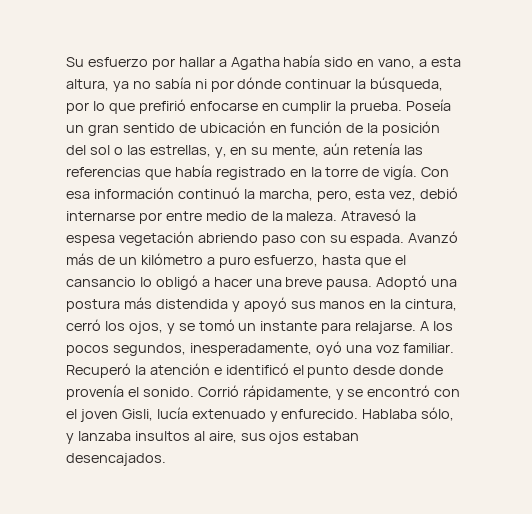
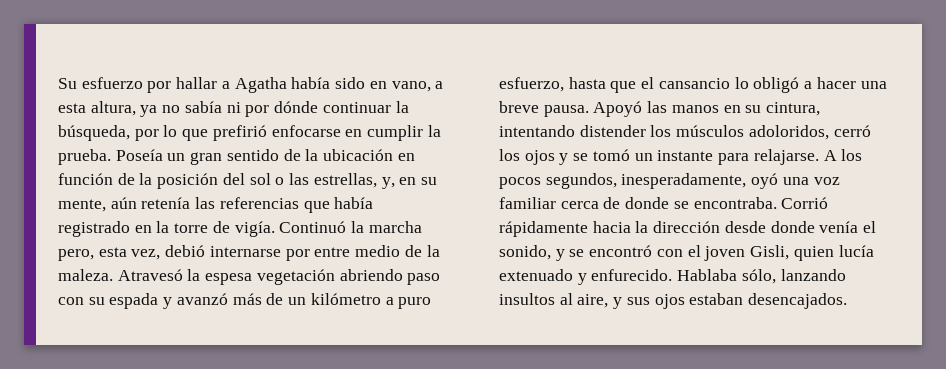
(196, 128) none -> [305,149,319,161] la
[421,167,450,177] [66,187,313,201] Con esa información continuó la marcha, -> [279,221,422,233] Continuó la marcha
[350,231,459,246] espada. Avanzó -> [109,293,228,309] espada y avanzó
[376,275,458,290] [66,297,458,312] Adoptó una postura más distendida y apoyó sus manos en la cintura, -> [593,101,821,117] [499,125,829,140] Apoyó las manos en su cintura, intentando distender los músculos adoloridos,
[128,321,163,334] ojos, -> [524,150,555,165] ojos
[403,343,455,353] [66,363,444,378] [66,385,332,400] familiar. Recuperó la atención e identificó el punto desde donde provenía el sonido. Corrió rápidamente, -> [499,197,829,209] [499,221,877,237] [499,245,551,260] familiar cerca de donde se encontraba. Corrió rápidamente hacia la dirección desde donde venía el sonido,
(153, 415) none -> [793,246,834,261] quien
[66,431,131,444] y lanzaba -> [780,269,846,281] lanzando
(237, 437) none -> [613,297,623,309] y

